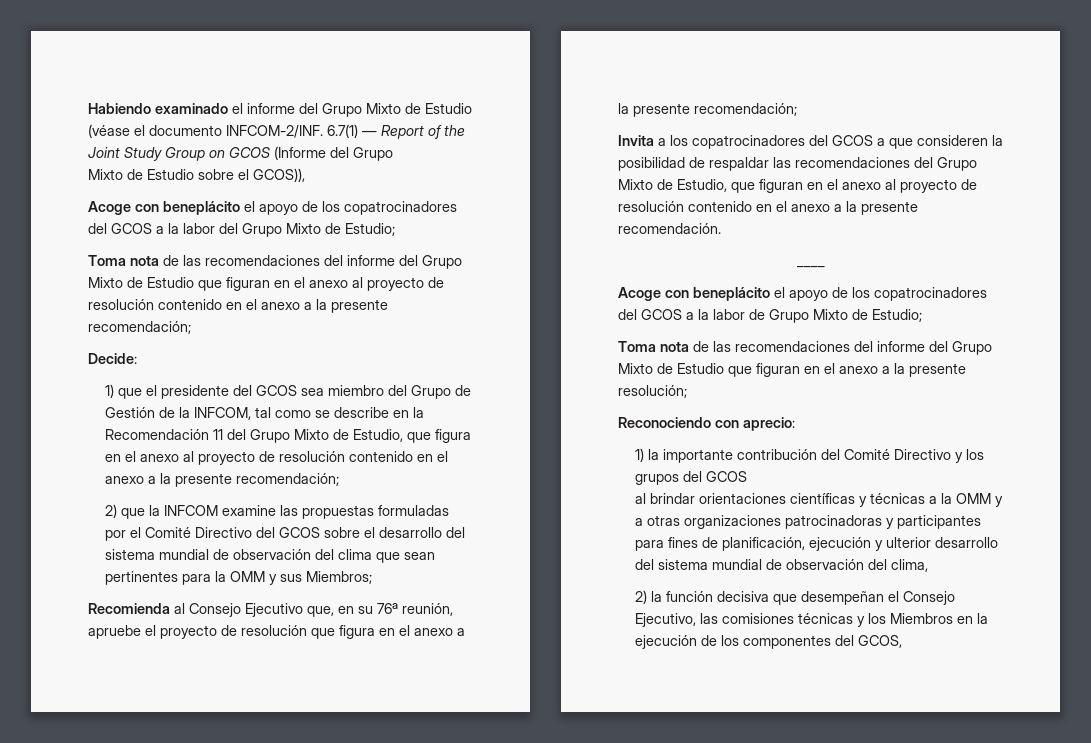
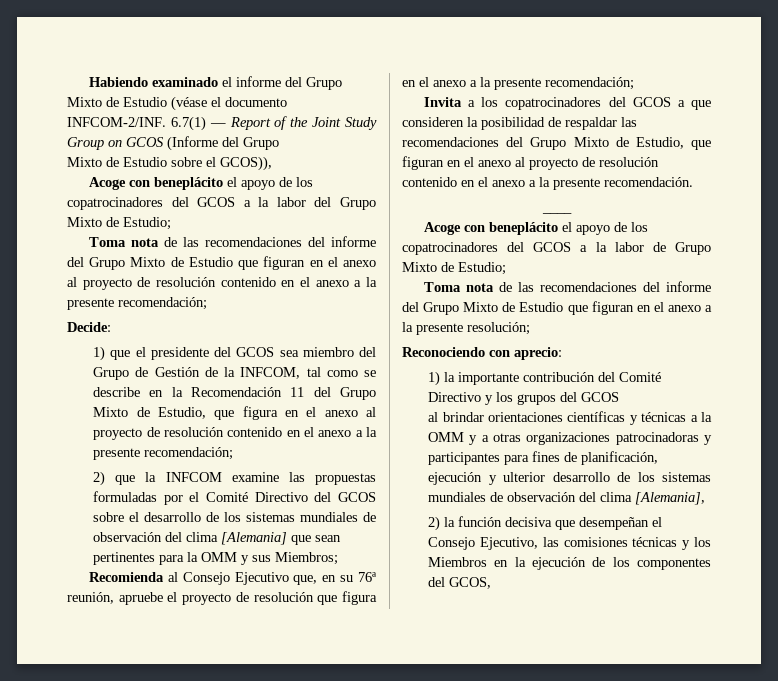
[445,527,465,538] [104,549,372,560] del sistema mundial de observación del clima -> [206,512,376,522] [93,532,288,545] de los sistemas mundiales de observación del clima [Alemania]
[634,559,928,572] del sistema mundial de observación del clima, -> [617,472,711,482] [428,492,706,505] de los sistemas mundiales de observación del clima [Alemania],

